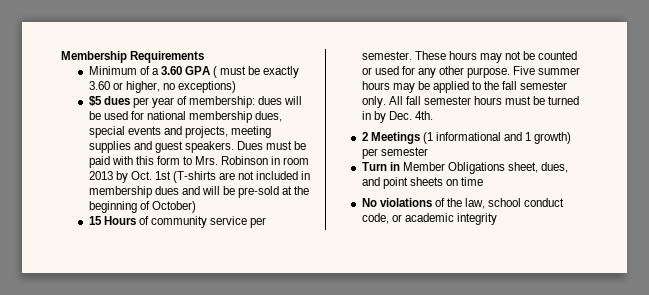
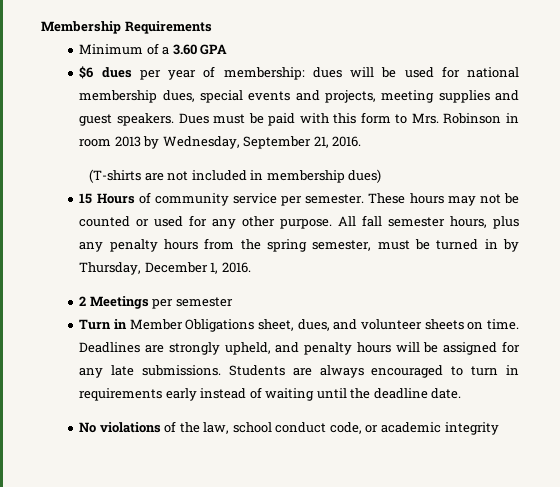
[213,66,300,78] [88,81,237,93] [88,96,102,106] ( must be exactly 3.60 or higher, no exceptions) // $5 -> [79,66,94,79] // $6
[130,171,171,180] Oct. 1st -> [162,136,362,149] Wednesday, September 21, 2016. //
[154,186,310,198] [88,201,196,213] dues and will be pre-sold at the beginning of October) -> [348,169,382,183] dues)
[513,66,581,75] [361,81,568,93] [361,96,503,108] Five summer hours may be applied to the fall semester only. All fall semester hours -> [338,215,519,229] [79,238,372,252] All fall semester hours, plus any penalty hours from the spring semester,
[388,111,433,120] [361,132,572,144] Dec. 4th. // 2 Meetings (1 informational and 1 growth) -> [79,262,251,275] [79,296,149,309] Thursday, December 1, 2016. // 2 Meetings
[382,177,408,189] point -> [361,319,423,330] volunteer
[461,177,484,186] time -> [486,319,519,330] [79,341,521,355] [79,365,519,378] [79,387,462,401] time. Deadlines are strongly upheld, and penalty hours will be assigned for any late submissions. Students are always encouraged to turn in requirements early instead of waiting until the deadline date.

